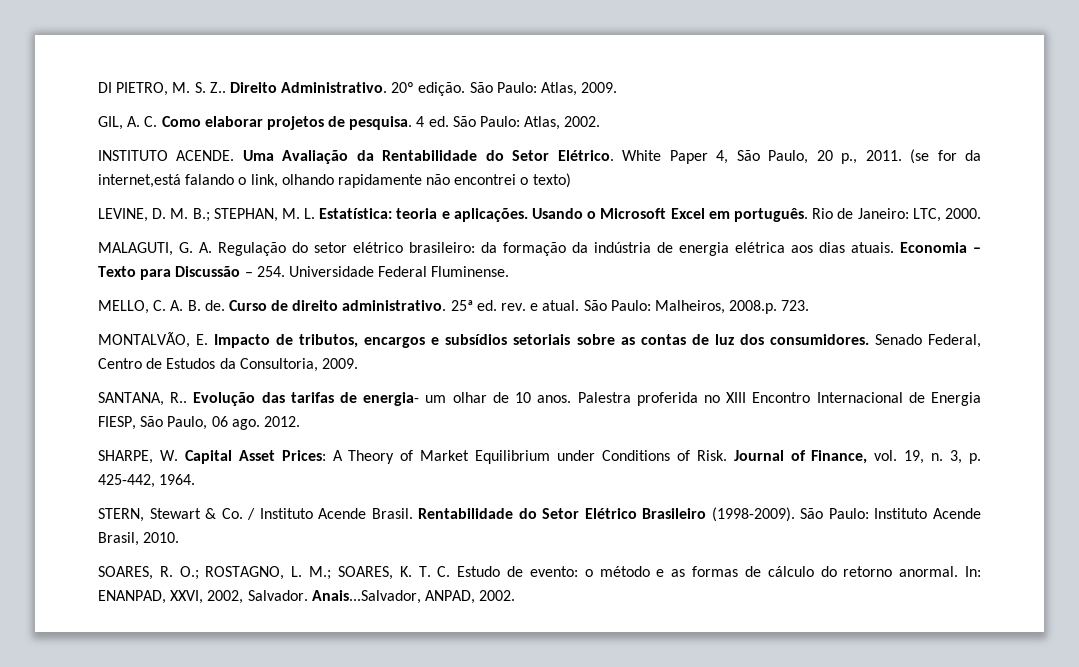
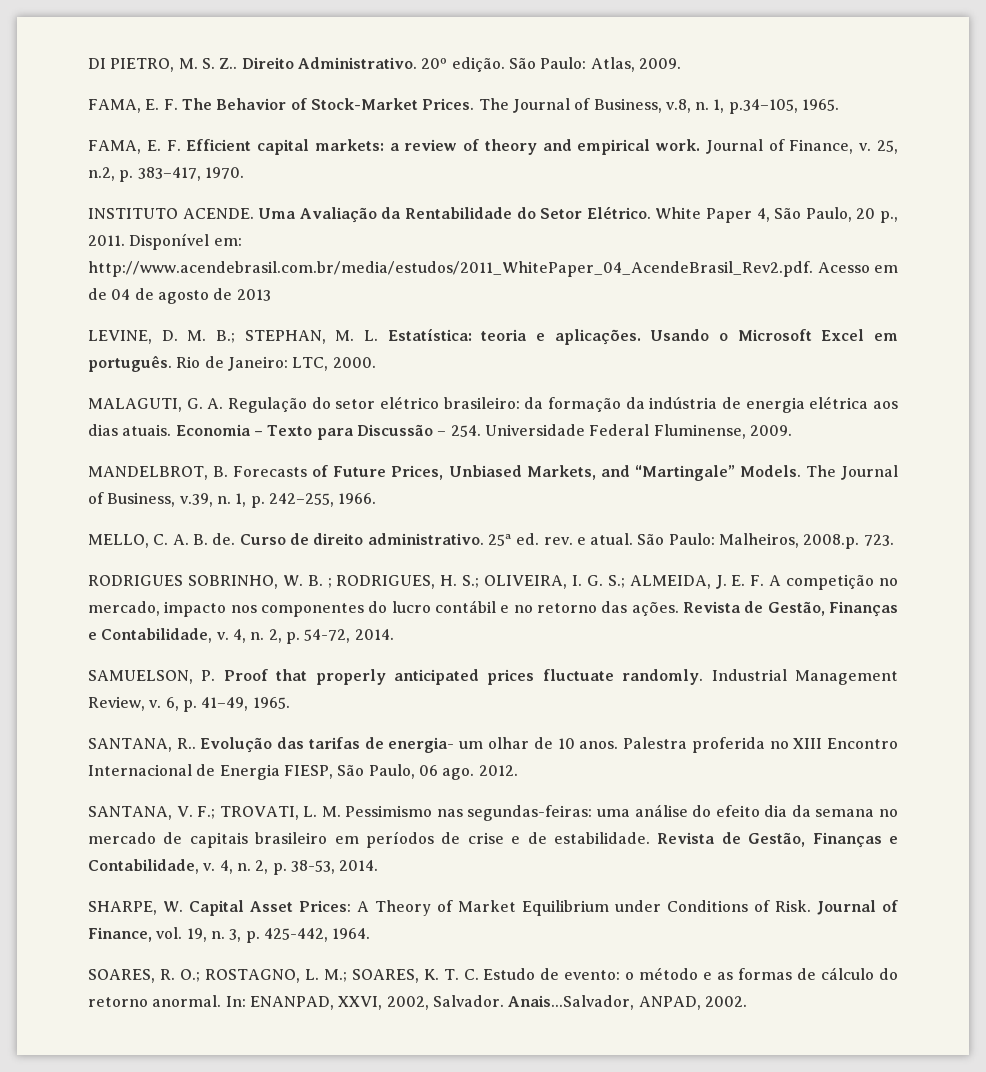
[98,116,601,130] GIL, A. C. Como elaborar projetos de pesquisa. 4 ed. São Paulo: Atlas, 2002. -> [88,98,840,114] [88,139,898,155] [88,167,244,182] FAMA, E. F. The Behavior of Stock-Market Prices. The Journal of Business, v.8, n. 1, p.34–105, 1965. // FAMA, E. F. Efficient capital markets: a review of theory and empirical work. Journal of Finance, v. 25, n.2, p. 383–417, 1970.
[910,149,982,164] [98,173,571,188] (se for da internet,está falando o link, olhando rapidamente não encontrei o texto) -> [129,233,242,250] [88,261,898,277] [88,288,271,304] Disponível em: http://www.acendebrasil.com.br/media/estudos/2011_WhitePaper_04_AcendeBrasil_Rev2.pdf. Acesso em de 04 de agosto de 2013
[431,266,510,277] Fluminense. -> [653,424,792,439] [88,465,899,481] [88,492,377,508] Fluminense, 2009. // MANDELBROT, B. Forecasts of Future Prices, Unbiased Markets, and “Martingale” Models. The Journal of Business, v.39, n. 1, p. 242–255, 1966.
[98,332,981,348] [98,358,358,372] MONTALVÃO, E. Impacto de tributos, encargos e subsídios setoriais sobre as contas de luz dos consumidores. Senado Federal, Centro de Estudos da Consultoria, 2009. -> [88,574,899,590] [88,600,899,617] [88,628,394,644] [88,669,898,685] [88,696,290,712] RODRIGUES SOBRINHO, W. B. ; RODRIGUES, H. S.; OLIVEIRA, I. G. S.; ALMEIDA, J. E. F. A competição no mercado, impacto nos componentes do lucro contábil e no retorno das ações. Revista de Gestão, Finanças e Contabilidade, v. 4, n. 2, p. 54-72, 2014. // SAMUELSON, P. Proof that properly anticipated prices fluctuate randomly. Industrial Management Review, v. 6, p. 41–49, 1965.
(300, 421) none -> [88,804,898,821] [88,831,898,848] [88,859,379,875] // SANTANA, V. F.; TROVATI, L. M. Pessimismo nas segundas-feiras: uma análise do efeito dia da semana no mercado de capitais brasileiro em períodos de crise e de estabilidade. Revista de Gestão, Finanças e Contabilidade, v. 4, n. 2, p. 38-53, 2014.
[98,507,981,522] [98,532,180,546] // STERN, Stewart & Co. / Instituto Acende Brasil. Rentabilidade do Setor Elétrico Brasileiro (1998-2009). São Paulo: Instituto Acende Brasil, 2010. -> (371, 933) none

